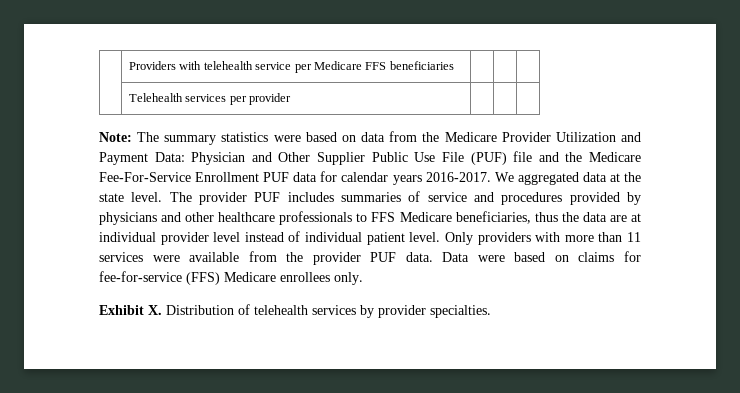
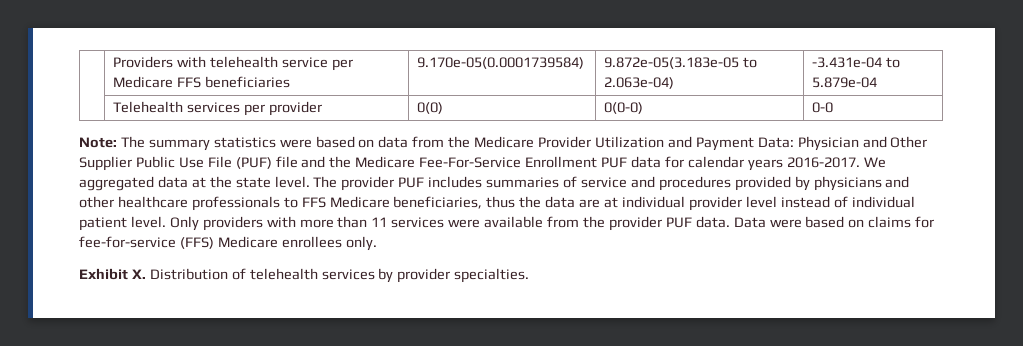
(454, 65) | | -> [417,57,585,69] [604,57,758,69] [604,77,675,89] [812,57,901,68] [812,77,878,88] 9.170e-05(0.0001739584) | 9.872e-05(3.183e-05 to 2.063e-04) | -3.431e-04 to 5.879e-04
(292, 99) | | -> [417,102,444,114] [604,102,644,114] [812,102,834,113] 0(0) | 0(0-0) | 0-0

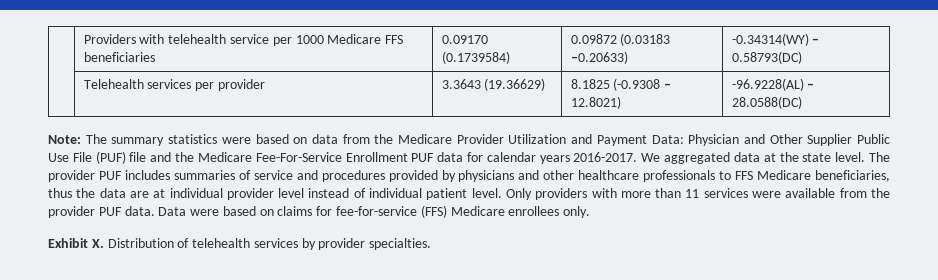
(354, 65) none -> [295,35,324,44] 1000
[417,57,585,69] [604,57,758,69] [604,77,675,89] [812,57,901,68] [812,77,878,88] [113,101,323,116] [417,102,444,114] [604,102,644,114] [812,102,834,113] 9.170e-05(0.0001739584) | 9.872e-05(3.183e-05 to 2.063e-04) | -3.431e-04 to 5.879e-04 // | Telehealth services per provider | 0(0) | 0(0-0) | 0-0 -> [441,35,488,44] [441,51,510,64] [570,33,671,46] [570,51,628,64] [731,33,820,46] [731,51,802,64] [83,79,266,91] [441,78,546,91] [570,78,672,91] [570,96,621,109] [731,78,815,91] [731,96,802,109] 0.09170 (0.1739584) | 0.09872 (0.03183 –0.20633) | -0.34314(WY) – 0.58793(DC) // | Telehealth services per provider | 3.3643 (19.36629) | 8.1825 (-0.9308 – 12.8021) | -96.9228(AL) – 28.0588(DC)

